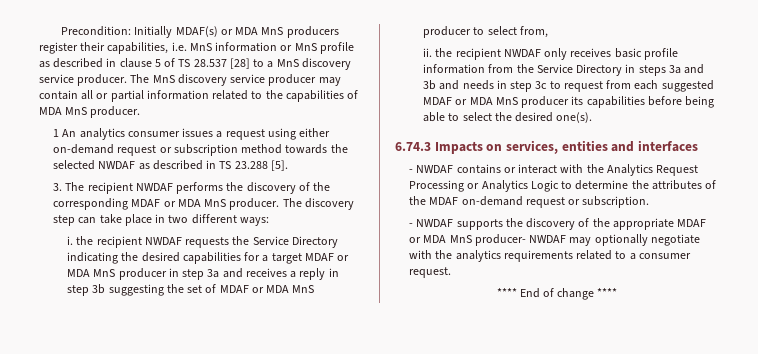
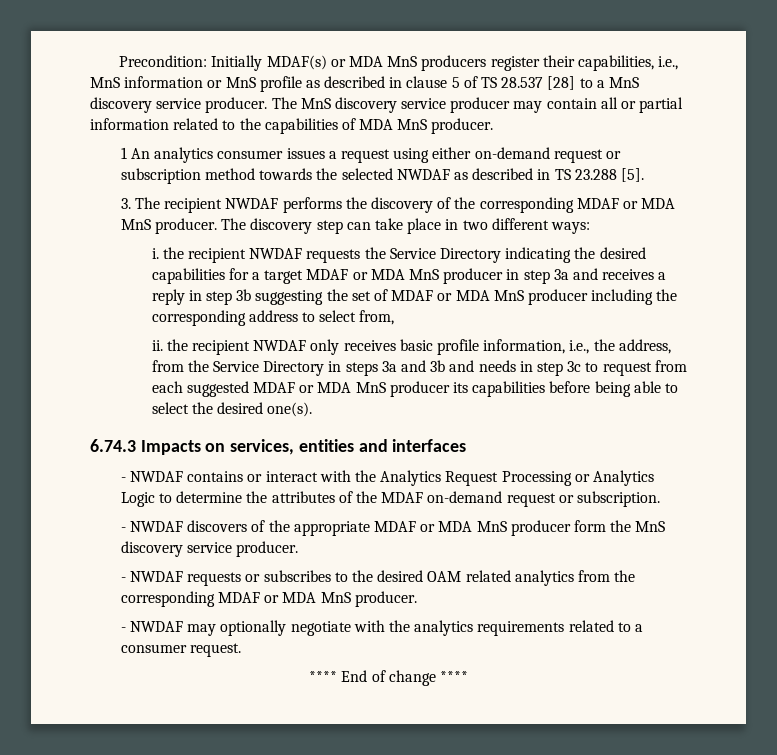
[171,42,187,51] i.e. -> [658,56,679,70] i.e.,
(472, 32) none -> [591,289,678,305] [151,310,298,326] including the corresponding address
[423,64,486,74] information -> [483,339,671,354] information, i.e., the address,
[456,218,576,230] supports the discovery -> [187,520,248,532] discovers
[474,234,526,246] producer- -> [510,520,666,536] [120,541,299,557] [120,570,636,586] [120,591,417,607] [120,627,126,632] producer form the MnS discovery service producer. // - NWDAF requests or subscribes to the desired OAM related analytics from the corresponding MDAF or MDA MnS producer. // -

